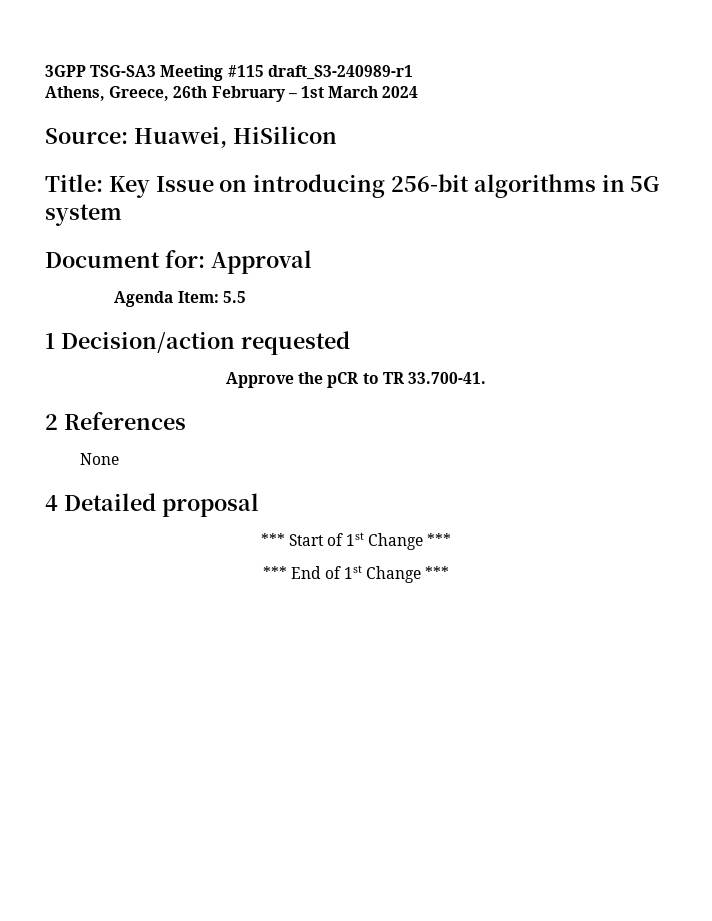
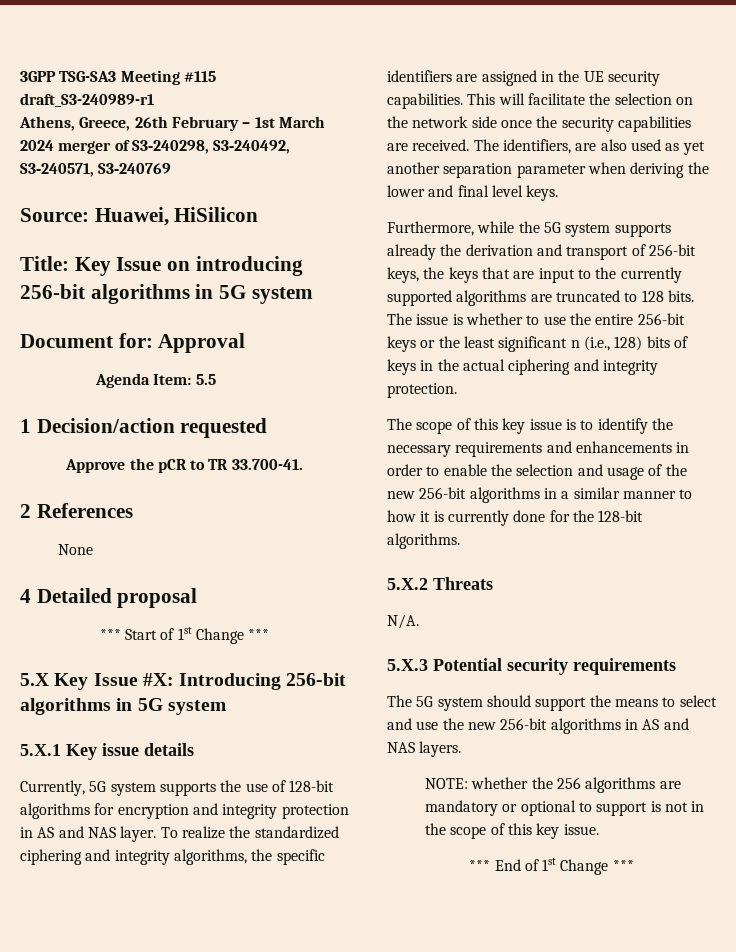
(419, 92) none -> [58,140,291,154] [20,163,172,177] merger of S3‑240298, S3‑240492, S3‑240571, S3‑240769
(452, 539) none -> [20,673,347,690] [20,698,226,715] [20,743,194,760] [20,780,335,796] [20,803,349,819] [20,826,339,842] [20,849,325,865] [387,70,660,86] [387,93,693,109] [387,116,691,132] [387,139,705,155] [387,162,709,178] [387,185,559,201] [387,221,671,237] [387,244,696,260] [387,267,682,283] [387,290,694,306] [387,313,685,325] [387,336,688,352] [387,359,658,375] [387,383,457,398] [387,418,673,434] [387,441,690,457] [387,464,687,480] [387,487,693,503] [387,510,644,526] [387,533,460,549] [387,577,493,590] [387,614,419,629] [387,658,676,675] [387,695,717,711] [387,718,689,734] [387,741,462,757] [425,777,681,793] [425,800,705,816] [425,823,599,839] // 5.X Key Issue #X: Introducing 256-bit algorithms in 5G system // 5.X.1 Key issue details // Currently, 5G system supports the use of 128-bit algorithms for encryption and integrity protection in AS and NAS layer. To realize the standardized ciphering and integrity algorithms, the specific identifiers are assigned in the UE security capabilities. This will facilitate the selection on the network side once the security capabilities are received. The identifiers, are also used as yet another separation parameter when deriving the lower and final level keys. // Furthermore, while the 5G system supports already the derivation and transport of 256-bit keys, the keys that are input to the currently supported algorithms are truncated to 128 bits. The issue is whether to use the entire 256-bit keys or the least significant n (i.e., 128) bits of keys in the actual ciphering and integrity protection. // The scope of this key issue is to identify the necessary requirements and enhancements in order to enable the selection and usage of the new 256-bit algorithms in a similar manner to how it is currently done for the 128-bit algorithms. // 5.X.2 Threats // N/A. // 5.X.3 Potential security requirements // The 5G system should support the means to select and use the new 256-bit algorithms in AS and NAS layers. // NOTE: whether the 256 algorithms are mandatory or optional to support is not in the scope of this key issue.

